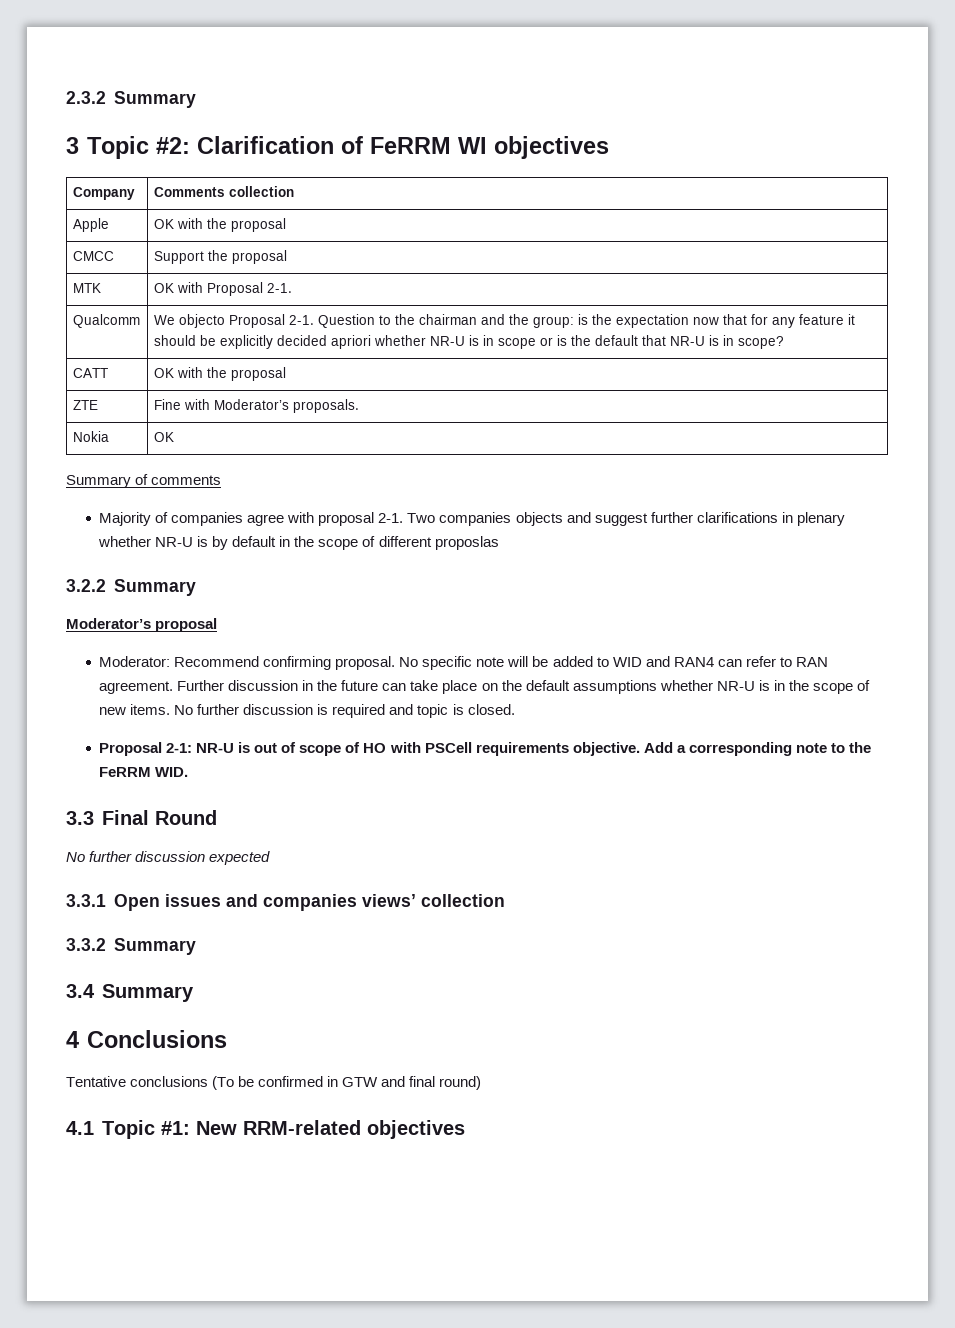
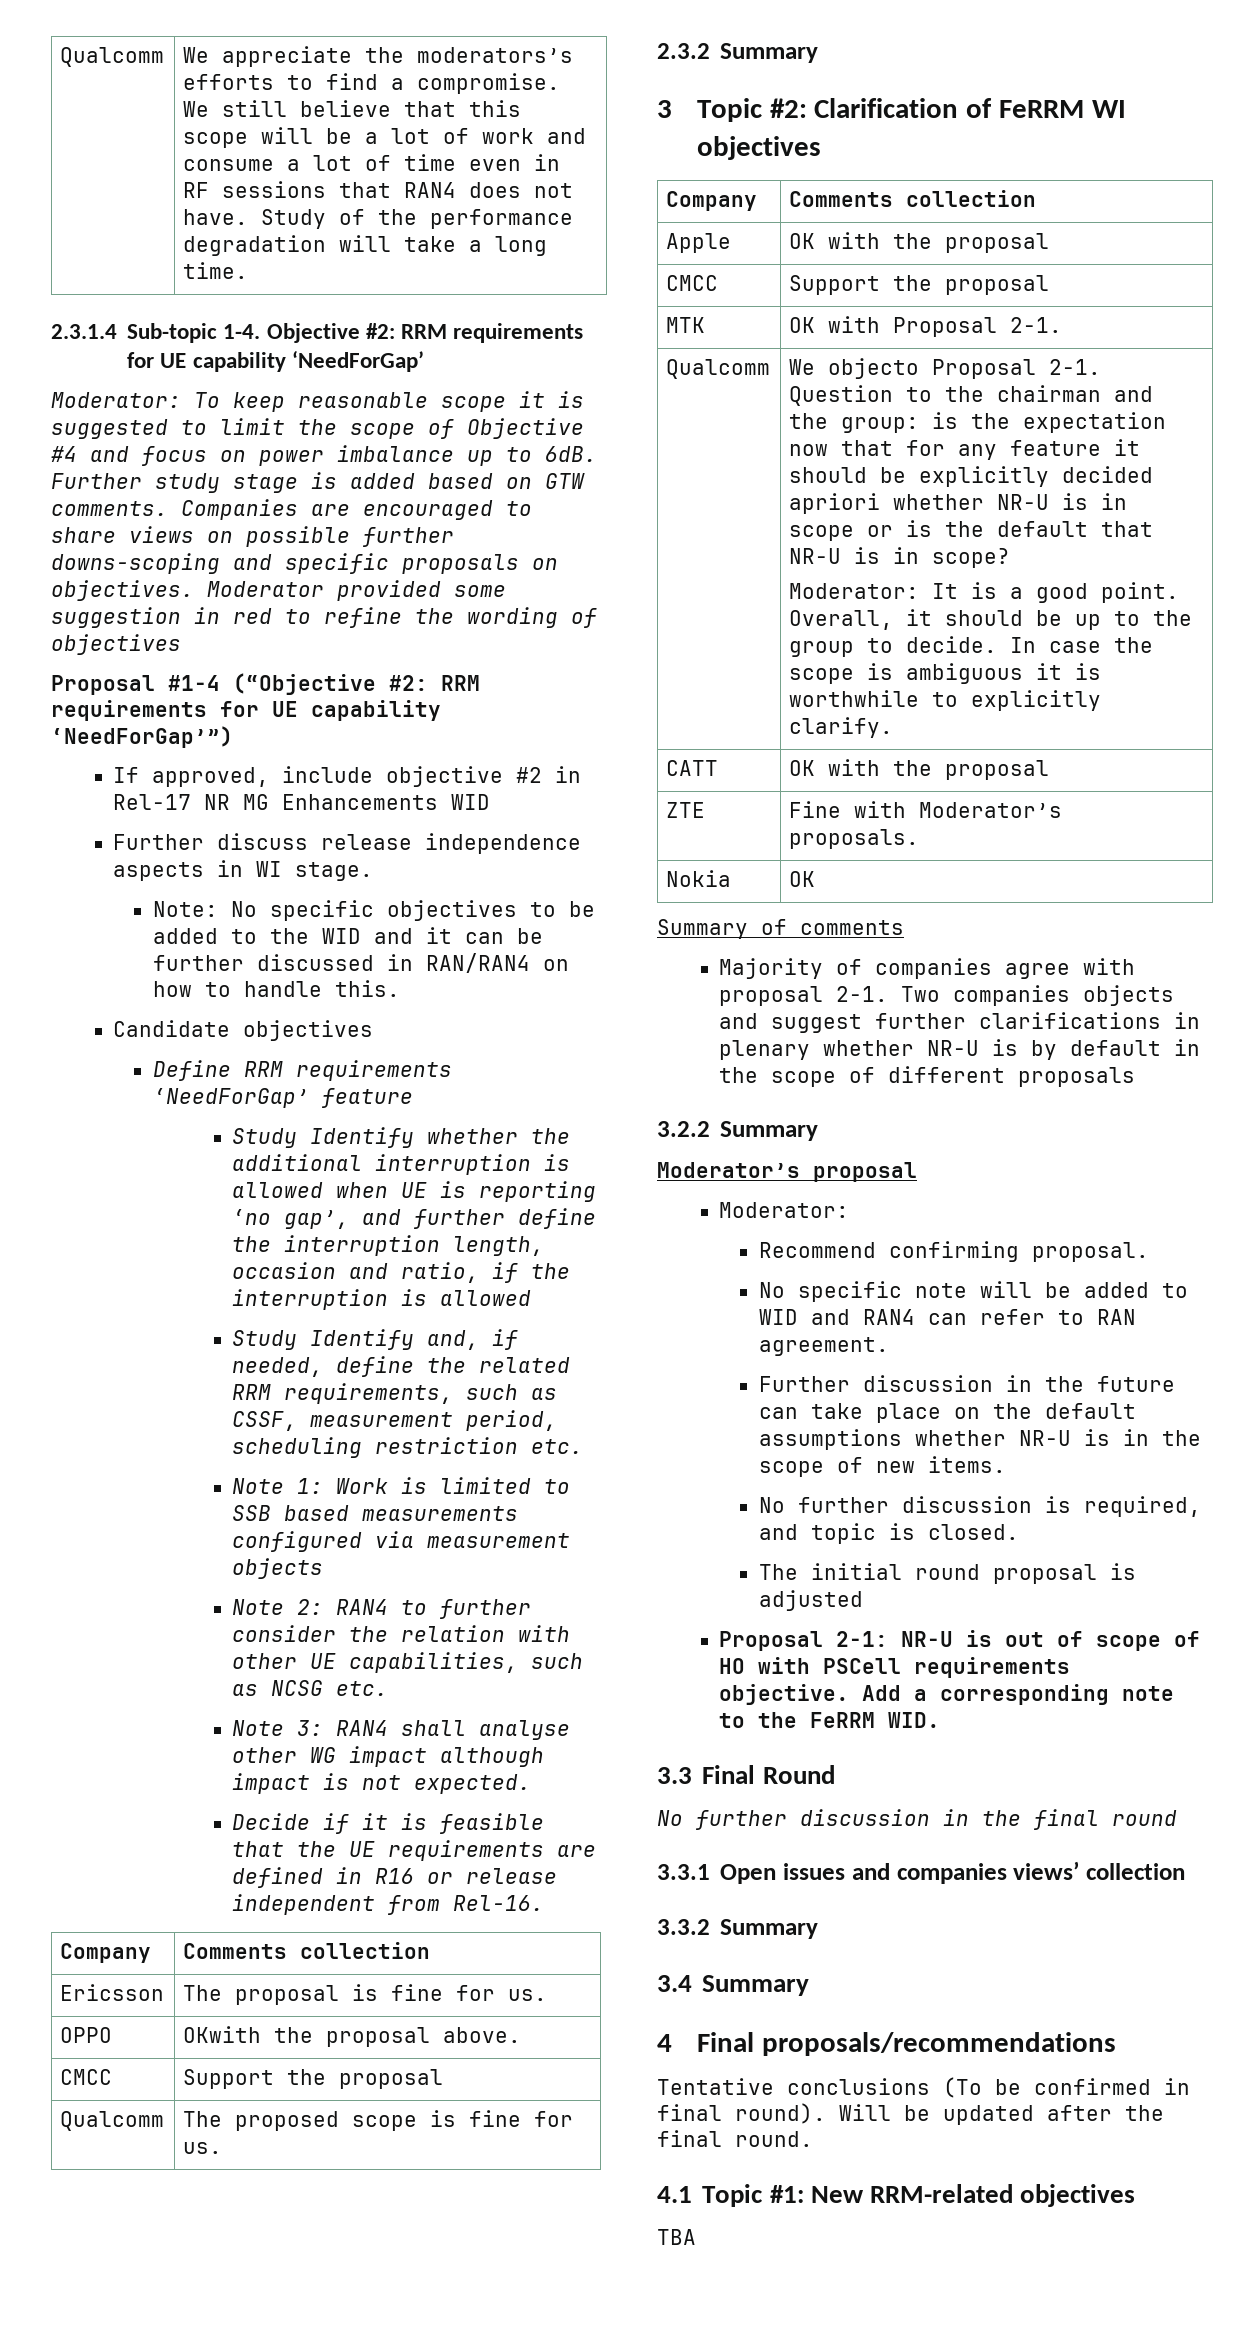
(66, 97) none -> [60,47,165,67] [183,46,574,67] [183,73,561,94] [183,100,522,117] [183,127,587,148] [183,154,561,171] [183,181,574,198] [183,209,574,229] [183,235,548,256] [183,262,249,279] [51,323,584,343] [127,351,424,372] [51,391,584,412] [51,418,584,439] [51,445,597,466] [51,472,585,493] [51,499,532,520] [51,526,454,547] [51,553,558,574] [51,580,506,601] [51,607,597,628] [51,634,181,655] [51,673,480,695] [51,700,441,721] [51,726,233,748] [113,766,582,787] [113,794,491,810] [113,833,582,854] [113,860,374,881] [152,900,595,921] [152,927,543,944] [152,953,569,973] [152,980,400,997] [113,1020,374,1041] [152,1060,452,1081] [152,1088,413,1108] [232,1127,571,1148] [232,1154,571,1175] [232,1181,597,1202] [232,1208,597,1229] [232,1235,545,1256] [232,1262,571,1283] [232,1289,532,1310] [232,1329,519,1350] [232,1356,571,1377] [232,1383,558,1404] [232,1410,558,1431] [232,1437,584,1458] [232,1477,571,1494] [232,1505,519,1521] [232,1531,571,1552] [232,1558,324,1579] [232,1599,532,1619] [232,1625,571,1642] [232,1652,584,1673] [232,1680,389,1696] [232,1720,571,1740] [232,1746,545,1767] [232,1773,532,1794] [232,1813,545,1834] [232,1840,597,1861] [232,1867,558,1888] [232,1894,545,1915] [60,1943,152,1963] [183,1942,431,1959] [60,1984,165,2001] [183,1984,548,2005] [60,2027,113,2043] [183,2026,522,2047] [60,2069,113,2085] [183,2069,444,2089] [60,2111,165,2131] [183,2110,574,2131] [183,2142,223,2154] Qualcomm | We appreciate the moderators’s efforts to find a compromise. We still believe that this scope will be a lot of work and consume a lot of time even in RF sessions that RAN4 does not have. Study of the performance degradation will take a long time. // 2.3.1.4 Sub-topic 1-4. Objective #2: RRM requirements for UE capability ‘NeedForGap’ // Moderator: To keep reasonable scope it is suggested to limit the scope of Objective #4 and focus on power imbalance up to 6dB. Further study stage is added based on GTW comments. Companies are encouraged to share views on possible further downs-scoping and specific proposals on objectives. Moderator provided some suggestion in red to refine the wording of objectives // Proposal #1-4 (“Objective #2: RRM requirements for UE capability ‘NeedForGap’”) // If approved, include objective #2 in Rel-17 NR MG Enhancements WID // Further discuss release independence aspects in WI stage. // Note: No specific objectives to be added to the WID and it can be further discussed in RAN/RAN4 on how to handle this. // Candidate objectives // Define RRM requirements ‘NeedForGap’ feature // Study Identify whether the additional interruption is allowed when UE is reporting ‘no gap’, and further define the interruption length, occasion and ratio, if the interruption is allowed // Study Identify and, if needed, define the related RRM requirements, such as CSSF, measurement period, scheduling restriction etc. // Note 1: Work is limited to SSB based measurements configured via measurement objects // Note 2: RAN4 to further consider the relation with other UE capabilities, such as NCSG etc. // Note 3: RAN4 shall analyse other WG impact although impact is not expected. // Decide if it is feasible that the UE requirements are defined in R16 or release independent from Rel-16. // Company | Comments collection // Ericsson | The proposal is fine for us. // OPPO | OKwith the proposal above. // CMCC | Support the proposal // Qualcomm | The proposed scope is fine for us. //
(784, 342) none -> [789,582,1180,603] [789,609,1193,630] [789,636,1154,657] [789,663,1102,684] [789,690,1102,711] [789,717,894,738] // Moderator: It is a good point. Overall, it should be up to the group to decide. In case the scope is ambiguous it is worthwhile to explicitly clarify.
[434,536,499,550] proposlas -> [1018,1067,1136,1087] proposals
(171, 661) none -> (850, 1210) //
(396, 663) none -> (1149, 1252) //
(174, 687) none -> (889, 1346) //
(171, 709) none -> (1006, 1464) //
[332,704,386,718] required -> [1083,1496,1201,1517] required,
(515, 709) none -> [758,1563,1136,1584] [758,1590,863,1611] // The initial round proposal is adjusted
[209,851,271,865] expected -> [943,1809,1177,1830] in the final round
[86,1030,227,1048] Conclusions -> [696,2032,1116,2056] Final proposals/recommendations
[342,1076,482,1090] GTW and final round) -> [657,2103,1164,2125] [657,2130,813,2147] final round). Will be updated after the final round.
(465, 1129) none -> [657,2229,696,2245] // TBA

